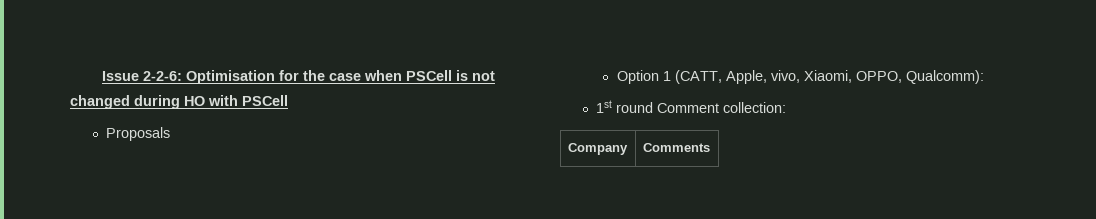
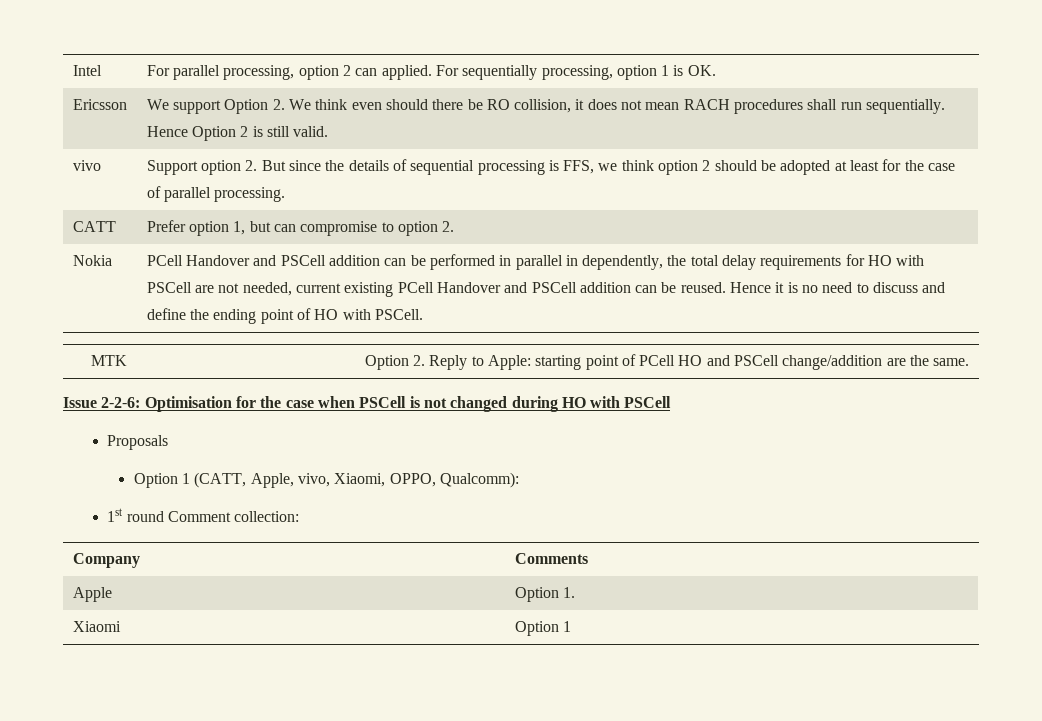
(101, 76) none -> [72,65,102,76] [146,65,716,80] [72,99,127,110] [146,99,946,114] [146,126,329,141] [72,160,101,171] [146,159,955,175] [146,186,286,202] [72,221,116,232] [146,220,455,236] [72,255,112,266] [146,254,925,270] [146,282,946,297] [146,308,423,324] [91,355,128,366] [364,354,970,370] Intel | For parallel processing, option 2 can applied. For sequentially processing, option 1 is OK. // Ericsson | We support Option 2. We think even should there be RO collision, it does not mean RACH procedures shall run sequentially. Hence Option 2 is still valid. // vivo | Support option 2. But since the details of sequential processing is FFS, we think option 2 should be adopted at least for the case of parallel processing. // CATT | Prefer option 1, but can compromise to option 2. // Nokia | PCell Handover and PSCell addition can be performed in parallel in dependently, the total delay requirements for HO with PSCell are not needed, current existing PCell Handover and PSCell addition can be reused. Hence it is no need to discuss and define the ending point of HO with PSCell. // MTK | Option 2. Reply to Apple: starting point of PCell HO and PSCell change/addition are the same. //
(710, 147) none -> [72,587,112,602] [514,587,575,602] [72,621,121,632] [514,621,571,636] // Apple | Option 1. // Xiaomi | Option 1

